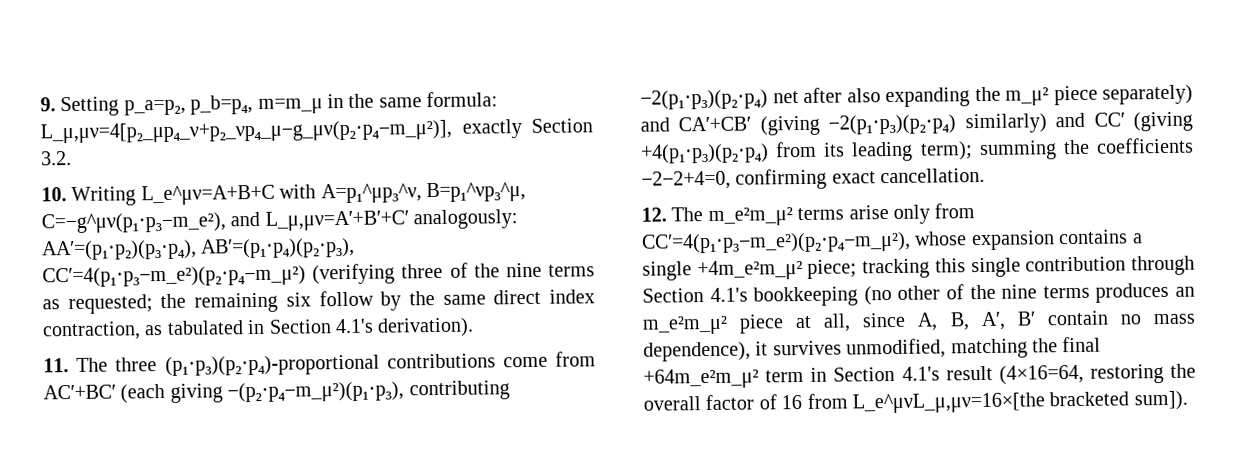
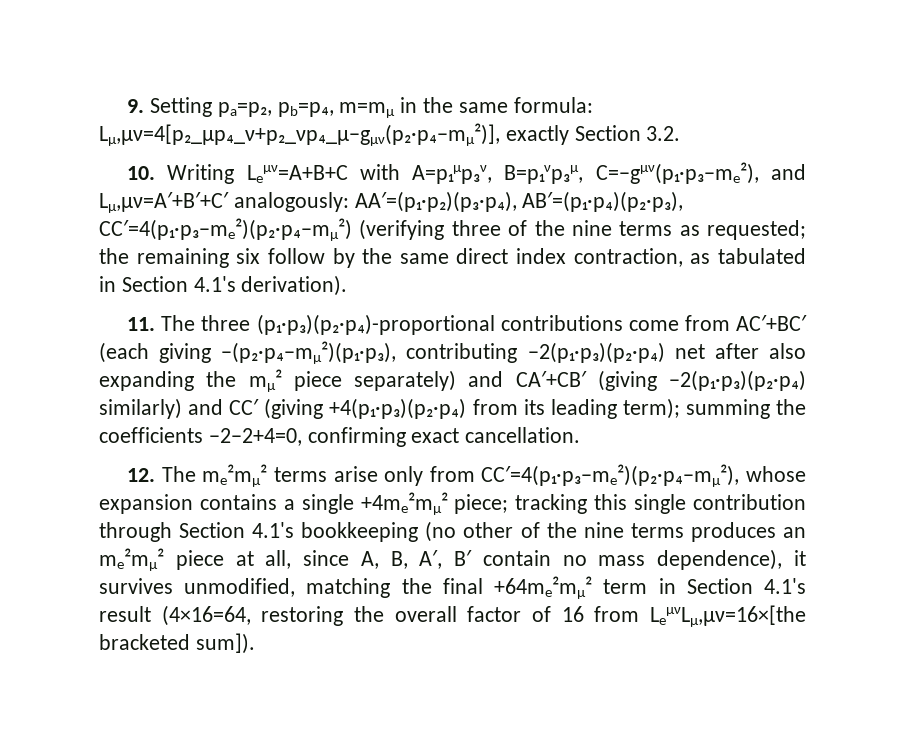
[123,95,323,116] p_a=p₂, p_b=p₄, m=m_μ -> [217,102,396,118] pa=p₂, pb=p₄, m=mμ
[40,119,452,144] L_μ,μν=4[p₂_μp₄_ν+p₂_νp₄_μ−g_μν(p₂·p₄−m_μ²)], -> [99,123,500,146] Lμ,μν=4[p₂_μp₄_ν+p₂_νp₄_μ−gμν(p₂·p₄−mμ²)],
[140,182,526,206] [41,210,409,234] L_e^μν=A+B+C with A=p₁^μp₃^ν, B=p₁^νp₃^μ, C=−g^μν(p₁·p₃−m_e²), and L_μ,μν=A′+B′+C′ -> [246,162,806,184] [99,192,229,213] Leμν=A+B+C with A=p₁μp₃ν, B=p₁νp₃μ, C=−gμν(p₁·p₃−me²), and Lμ,μν=A′+B′+C′
[42,265,306,288] CC′=4(p₁·p₃−m_e²)(p₂·p₄−m_μ²) -> [99,218,352,241] CC′=4(p₁·p₃−me²)(p₂·p₄−mμ²)
[227,381,405,403] −(p₂·p₄−m_μ²)(p₁·p₃), -> [221,341,397,364] −(p₂·p₄−mμ²)(p₁·p₃),
[1005,87,1049,106] m_μ² -> [248,369,282,392] mμ²
[707,207,793,227] m_e²m_μ² -> [202,464,268,487] me²mμ²
[641,231,911,254] CC′=4(p₁·p₃−m_e²)(p₂·p₄−m_μ²), -> [481,464,740,487] CC′=4(p₁·p₃−me²)(p₂·p₄−mμ²),
[696,259,803,281] +4m_e²m_μ² -> [360,492,448,515] +4me²mμ²
[642,315,728,335] m_e²m_μ² -> [99,548,164,571] me²mμ²
[643,368,759,389] +64m_e²m_μ² -> [494,576,593,599] +64me²mμ²
[852,392,1045,414] L_e^μνL_μ,μν=16×[the -> [650,605,807,627] LeμνLμ,μν=16×[the

